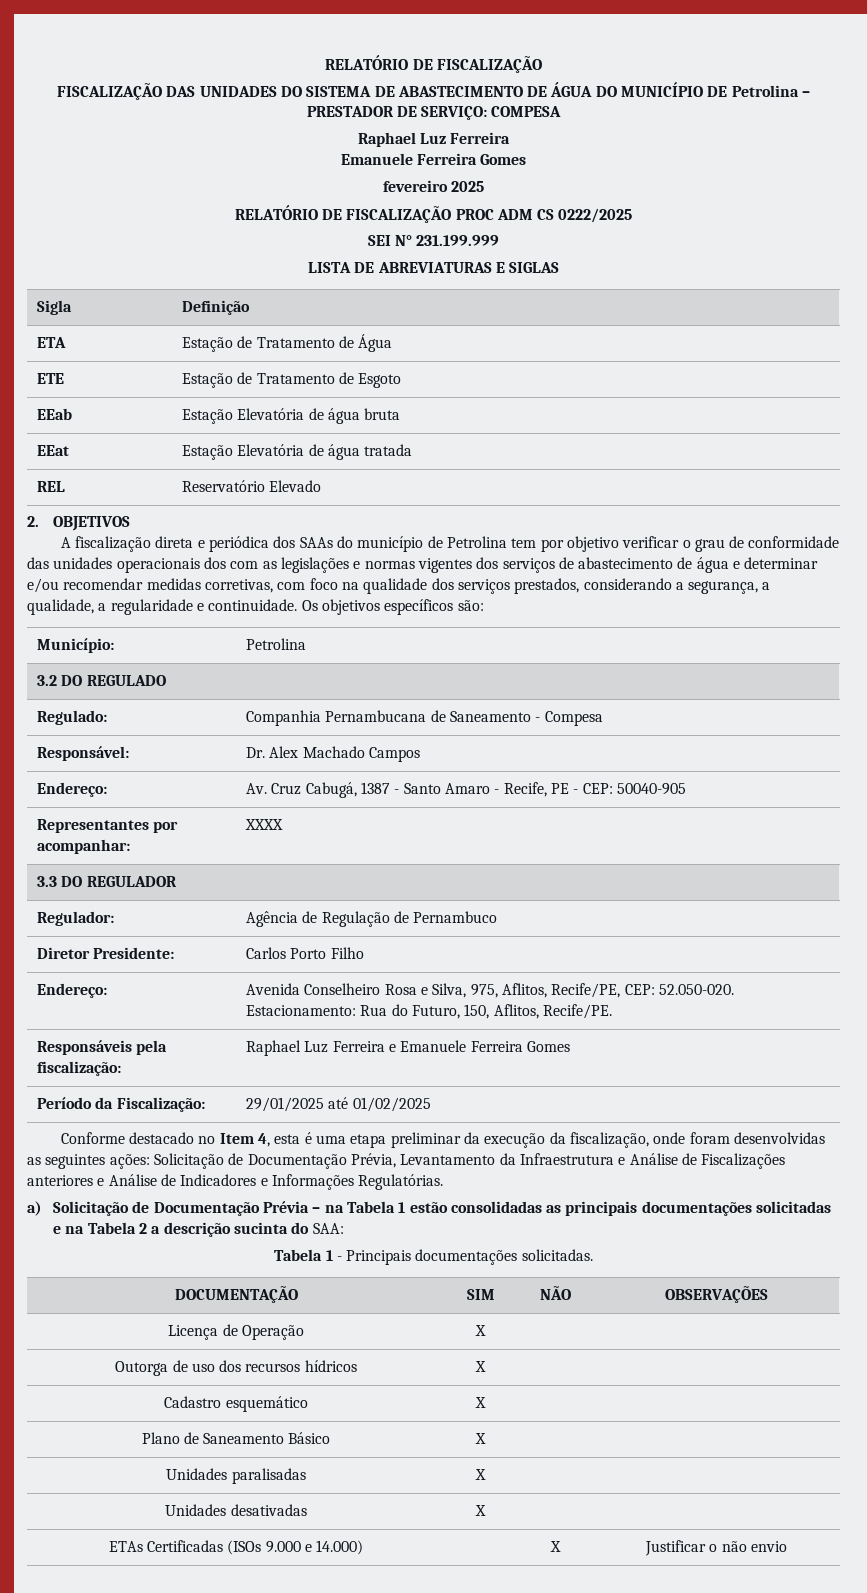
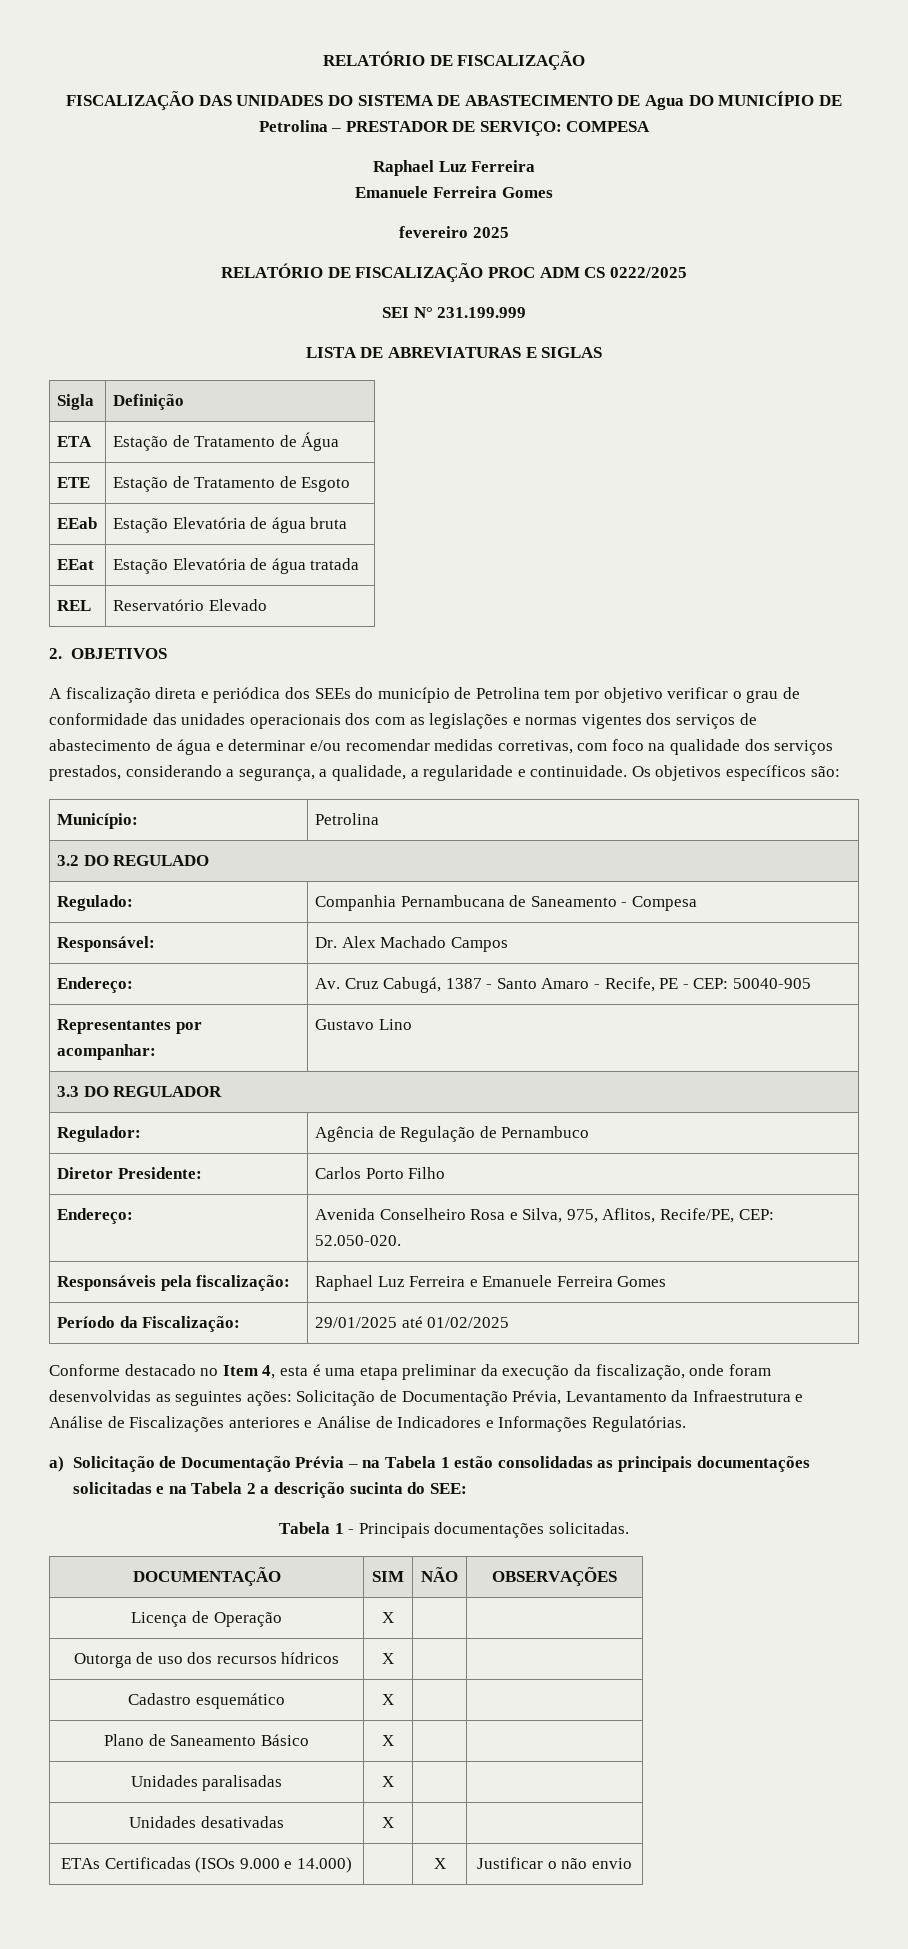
[550,82,593,97] ÁGUA -> [644,95,684,110] Agua
[299,537,333,548] SAAs -> [314,688,351,699] SEEs
[245,819,284,830] XXXX -> [314,1019,412,1030] Gustavo Lino
[246,1004,612,1019] Estacionamento: Rua do Futuro, 150, Aflitos, Recife/PE. -> (401, 1240) none
[312,1223,344,1234] SAA: -> [429,1483,467,1494] SEE:

